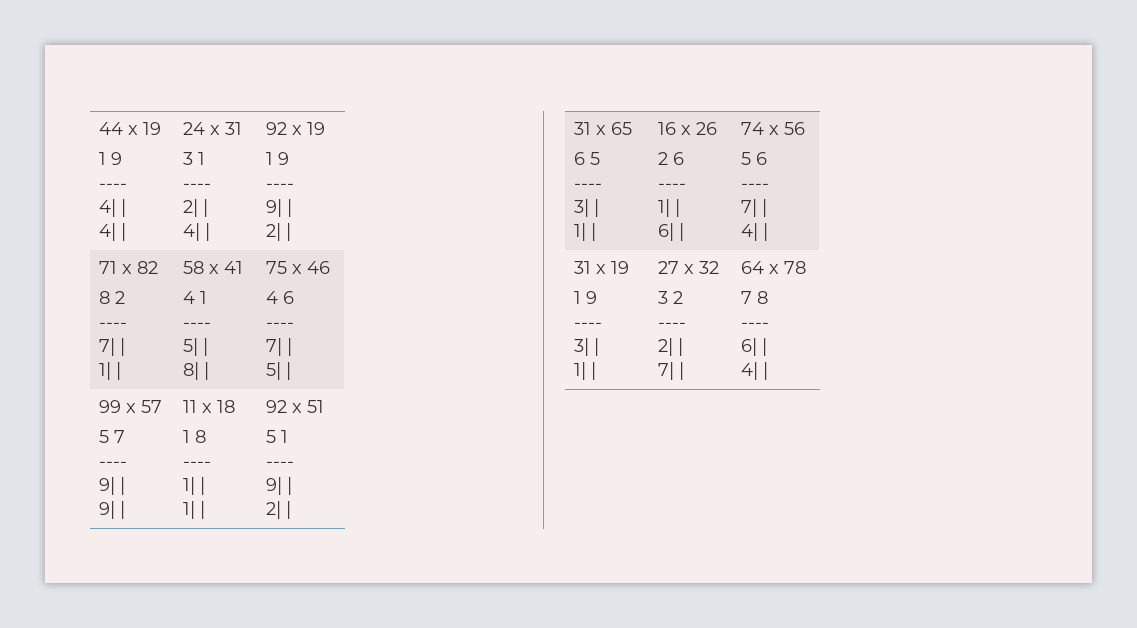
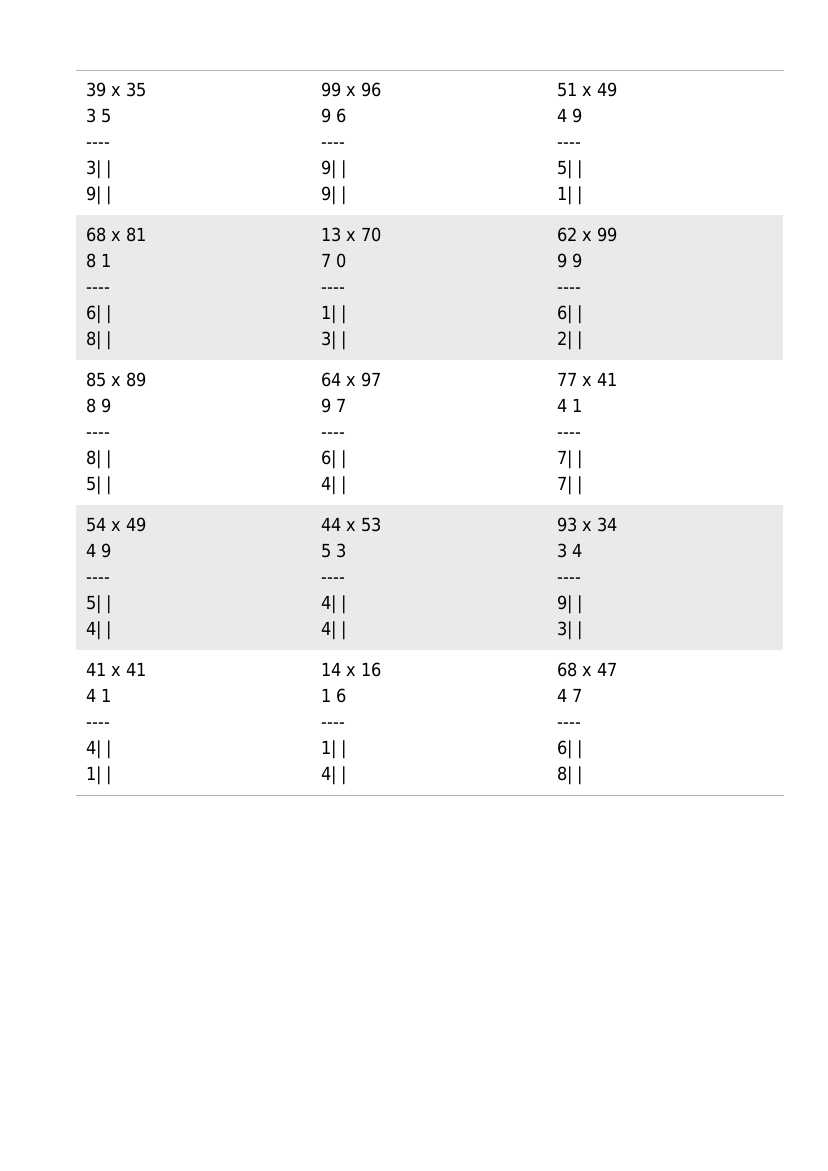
[99,122,162,135] [99,152,123,165] 44 x 19 // 1 9 -> [86,82,147,97] [86,108,112,123] [86,142,111,148] [86,160,112,179] [86,186,112,205] [321,82,382,97] [321,108,347,123] [321,142,346,148] [321,160,347,179] [321,186,347,205] [557,82,618,97] [557,108,583,123] [557,142,582,148] [557,160,583,179] [557,186,583,205] [86,227,147,242] [86,253,112,268] [86,287,111,293] [86,305,112,324] [86,331,112,350] [321,227,382,242] [321,253,347,268] [321,287,346,293] [321,305,347,324] [321,331,347,350] [557,227,618,242] [557,253,583,268] [557,287,582,293] [557,305,583,324] [557,331,583,350] [86,372,147,387] [86,398,112,413] [86,432,111,438] [86,450,112,469] [86,476,112,495] [321,372,382,387] [321,398,347,413] [321,432,346,438] [321,450,347,469] [321,476,347,495] [557,372,618,386] [557,398,583,412] [557,432,582,438] [557,450,583,469] [557,476,583,495] [86,517,147,532] [86,543,112,558] [86,577,111,583] [86,595,112,614] [86,621,112,640] [321,517,382,532] [321,543,347,558] 39 x 35 // 3 5 // ---- // 3| | // 9| | | 99 x 96 // 9 6 // ---- // 9| | // 9| | | 51 x 49 // 4 9 // ---- // 5| | // 1| | // 68 x 81 // 8 1 // ---- // 6| | // 8| | | 13 x 70 // 7 0 // ---- // 1| | // 3| | | 62 x 99 // 9 9 // ---- // 6| | // 2| | // 85 x 89 // 8 9 // ---- // 8| | // 5| | | 64 x 97 // 9 7 // ---- // 6| | // 4| | | 77 x 41 // 4 1 // ---- // 7| | // 7| | // 54 x 49 // 4 9 // ---- // 5| | // 4| | | 44 x 53 // 5 3
[183,122,243,135] [183,152,206,165] [183,183,212,189] [183,199,209,217] [183,223,211,241] [266,122,326,135] [266,152,290,165] [266,183,295,189] [266,199,293,217] [266,223,292,241] [99,261,159,274] [99,291,126,304] [99,322,128,328] [99,338,126,356] [99,362,122,380] [183,261,244,274] [183,291,208,304] [183,322,212,328] [183,338,209,356] [183,362,210,380] [266,261,331,274] [266,291,295,304] [266,322,295,328] [266,338,293,356] [266,362,292,380] [99,400,163,413] [99,430,126,443] [99,461,128,467] [99,477,126,495] [99,501,126,519] [183,400,236,413] [183,430,207,443] [183,461,212,467] [183,477,206,495] [183,501,206,519] [266,400,325,413] [266,430,289,443] [266,461,295,467] [266,477,293,495] [266,501,292,519] [574,122,633,135] [574,152,601,165] [574,183,603,189] [574,199,600,217] [574,223,597,241] [658,122,718,135] [658,152,669,165] 24 x 31 // 3 1 // ---- // 2| | // 4| | | 92 x 19 // 1 9 // ---- // 9| | // 2| | // 71 x 82 // 8 2 // ---- // 7| | // 1| | | 58 x 41 // 4 1 // ---- // 5| | // 8| | | 75 x 46 // 4 6 // ---- // 7| | // 5| | // 99 x 57 // 5 7 // ---- // 9| | // 9| | | 11 x 18 // 1 8 // ---- // 1| | // 1| | | 92 x 51 // 5 1 // ---- // 9| | // 2| | // 31 x 65 // 6 5 // ---- // 3| | // 1| | | 16 x 26 // 2 -> [557,517,618,532] [557,543,583,558] [557,577,582,583] [557,595,583,614] [557,621,583,640] [86,662,147,676] [86,688,112,702] [86,722,111,728] [86,740,112,759] [86,766,112,785] [321,662,382,677] [321,688,332,702] 93 x 34 // 3 4 // ---- // 9| | // 3| | // 41 x 41 // 4 1 // ---- // 4| | // 1| | | 14 x 16 // 1
[658,223,685,241] [741,122,806,135] [741,152,768,165] [741,183,770,189] [741,199,768,217] [741,223,769,241] [574,261,630,274] [574,291,598,304] [574,322,603,328] [574,338,600,356] [574,362,597,380] [658,261,720,274] [658,291,684,304] [658,322,687,328] [658,338,684,356] [658,362,685,380] [741,261,807,274] [741,291,769,304] [741,322,770,328] [741,338,768,356] [741,362,759,380] 6| | | 74 x 56 // 5 6 // ---- // 7| | // 4| | // 31 x 19 // 1 9 // ---- // 3| | // 1| | | 27 x 32 // 3 2 // ---- // 2| | // 7| | | 64 x 78 // 7 8 // ---- // 6| | // 4| -> [321,766,347,785] [557,662,618,677] [557,688,583,702] [557,722,582,728] [557,740,583,759] [557,766,573,785] 4| | | 68 x 47 // 4 7 // ---- // 6| | // 8|

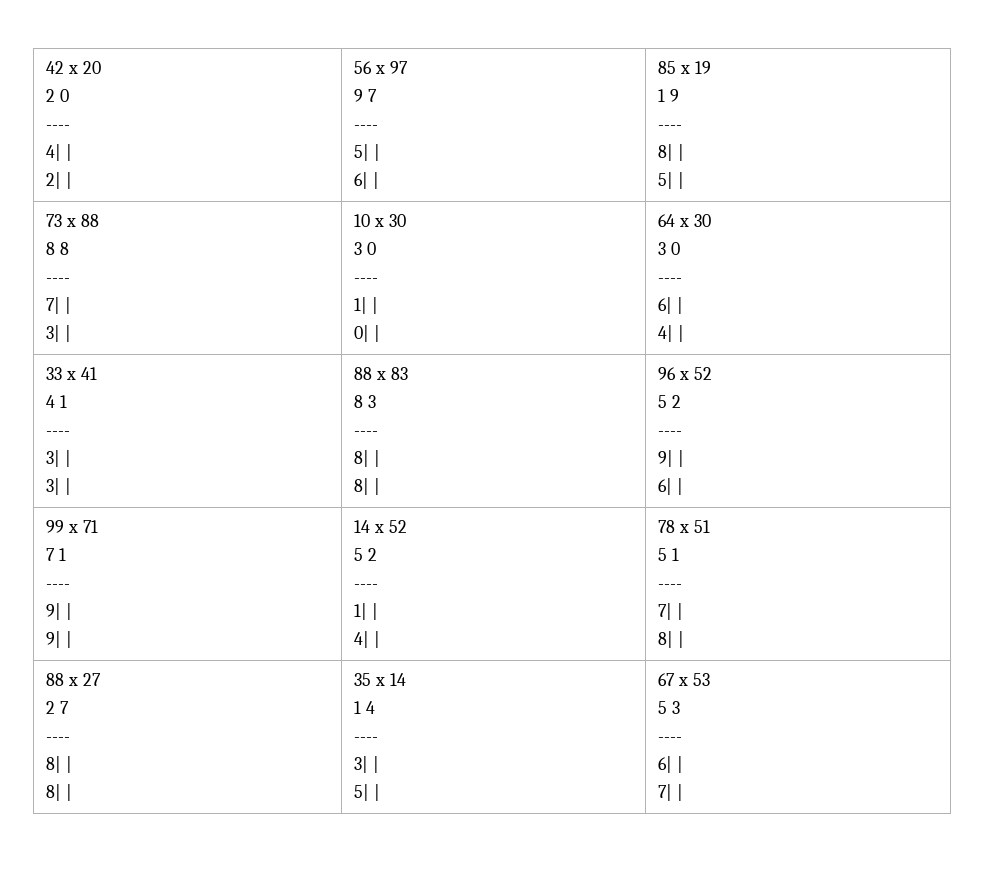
[86,82,147,97] [86,108,112,123] [86,142,111,148] [86,160,112,179] [86,186,112,205] [321,82,382,97] [321,108,347,123] 39 x 35 // 3 5 // ---- // 3| | // 9| | | 99 x 96 // 9 6 -> [46,61,101,74] [46,89,70,102] [46,125,71,130] [46,144,73,161] [46,172,73,189] [354,61,408,74] [354,89,378,102] [354,125,379,130] [354,144,381,161] [354,172,380,189] [658,61,711,74] [658,89,680,102] [658,125,683,130] [658,144,685,161] [658,172,685,189] [46,214,99,227] [46,242,70,255] [46,278,71,283] [46,297,72,314] [46,325,72,342] [354,214,406,227] [354,242,377,255] [354,278,379,283] [354,297,379,314] [354,325,381,342] [658,214,711,227] [658,242,681,255] [658,278,683,283] [658,297,684,314] [658,325,685,342] [46,367,97,380] [46,395,68,408] [46,431,71,436] [46,450,72,467] [46,478,72,495] [354,367,408,380] [354,395,377,408] [354,431,379,436] [354,450,381,467] [354,478,381,495] [658,367,712,380] [658,395,682,408] [658,431,683,436] [658,450,685,467] [658,478,684,495] [46,520,98,533] [46,548,67,561] 42 x 20 // 2 0 // ---- // 4| | // 2| | | 56 x 97 // 9 7 // ---- // 5| | // 6| | | 85 x 19 // 1 9 // ---- // 8| | // 5| | // 73 x 88 // 8 8 // ---- // 7| | // 3| | | 10 x 30 // 3 0 // ---- // 1| | // 0| | | 64 x 30 // 3 0 // ---- // 6| | // 4| | // 33 x 41 // 4 1 // ---- // 3| | // 3| | | 88 x 83 // 8 3 // ---- // 8| | // 8| | | 96 x 52 // 5 2 // ---- // 9| | // 6| | // 99 x 71 // 7 1
[557,82,618,97] [557,108,583,123] [557,142,582,148] [557,160,583,179] [557,186,583,205] [86,227,147,242] [86,253,112,268] [86,287,111,293] [86,305,112,324] [86,331,112,350] [321,227,382,242] [321,253,347,268] [321,287,346,293] [321,305,347,324] [321,331,347,350] [557,227,618,242] [557,253,583,268] [557,287,582,293] [557,305,583,324] [557,331,583,350] [86,372,147,387] [86,398,112,413] [86,432,111,438] [86,450,112,469] [86,476,112,495] [321,372,382,387] [321,398,347,413] [321,432,346,438] [321,450,347,469] [321,476,347,495] [557,372,618,386] [557,398,583,412] [557,432,582,438] [557,450,583,469] [557,476,583,495] [86,517,147,532] [86,543,112,558] [86,577,111,583] [86,595,112,614] [86,621,112,640] [321,517,382,532] [321,543,347,558] [321,577,346,583] [321,595,347,614] [321,621,347,640] [557,517,618,532] [557,543,583,558] [557,577,582,583] [557,595,583,614] [557,621,583,640] [86,662,147,676] [86,688,112,702] [86,722,111,728] [86,740,112,759] [86,766,112,785] [321,662,382,677] [321,688,347,703] 51 x 49 // 4 9 // ---- // 5| | // 1| | // 68 x 81 // 8 1 // ---- // 6| | // 8| | | 13 x 70 // 7 0 // ---- // 1| | // 3| | | 62 x 99 // 9 9 // ---- // 6| | // 2| | // 85 x 89 // 8 9 // ---- // 8| | // 5| | | 64 x 97 // 9 7 // ---- // 6| | // 4| | | 77 x 41 // 4 1 // ---- // 7| | // 7| | // 54 x 49 // 4 9 // ---- // 5| | // 4| | | 44 x 53 // 5 3 // ---- // 4| | // 4| | | 93 x 34 // 3 4 // ---- // 9| | // 3| | // 41 x 41 // 4 1 // ---- // 4| | // 1| | | 14 x 16 // 1 6 -> [354,520,407,533] [354,548,378,561] 14 x 52 // 5 2
[557,662,618,677] [557,688,583,702] [557,722,582,728] [557,740,583,759] [557,766,573,785] 68 x 47 // 4 7 // ---- // 6| | // 8| -> [658,520,710,533] [658,548,680,561] [658,584,683,589] [658,603,684,620] [658,631,685,648] [46,673,101,686] [46,701,70,714] [46,737,71,742] [46,756,73,773] [46,784,73,801] [354,673,406,686] [354,701,376,714] [354,737,379,742] [354,756,380,773] [354,784,381,801] [658,673,710,686] [658,701,681,714] [658,737,683,742] [658,756,684,773] [658,784,673,801] 78 x 51 // 5 1 // ---- // 7| | // 8| | // 88 x 27 // 2 7 // ---- // 8| | // 8| | | 35 x 14 // 1 4 // ---- // 3| | // 5| | | 67 x 53 // 5 3 // ---- // 6| | // 7|

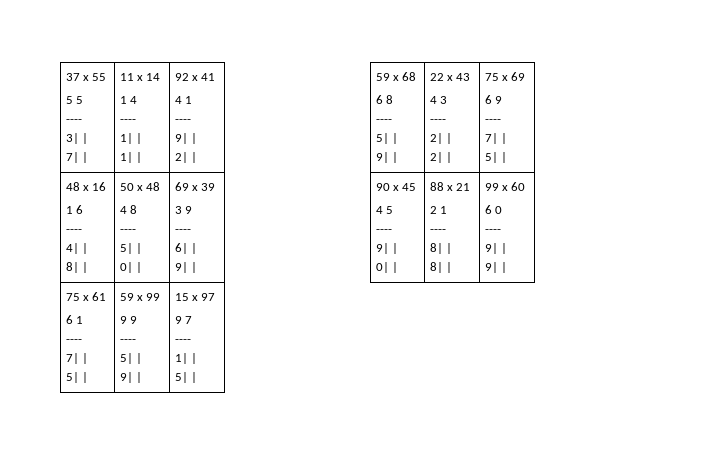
[46,61,101,74] [46,89,70,102] 42 x 20 // 2 0 -> [65,73,107,81] [65,96,83,104] [65,119,82,123] [65,133,88,144] [65,152,88,163] [119,73,161,81] [119,96,137,104] [119,119,136,123] [119,133,142,144] [119,152,142,163] [174,73,216,81] [174,96,192,104] [174,119,191,123] [174,133,197,144] [174,152,197,163] [65,182,107,191] [65,205,83,214] 37 x 55 // 5 5 // ---- // 3| | // 7| | | 11 x 14 // 1 4 // ---- // 1| | // 1| | | 92 x 41 // 4 1 // ---- // 9| | // 2| | // 48 x 16 // 1 6
[46,172,73,189] [354,61,373,74] 2| | | 56 -> [65,262,88,273] [119,182,161,191] [119,205,137,214] [119,229,136,233] [119,243,142,254] [119,262,142,273] [174,182,216,191] [174,206,192,214] [174,229,191,233] [174,243,197,254] [174,262,197,273] [65,292,107,301] [65,315,83,324] [65,339,82,343] [65,353,88,364] [65,372,88,383] [119,293,161,301] [119,316,137,324] [119,339,136,343] [119,353,142,364] [119,372,142,383] [174,293,189,301] 8| | | 50 x 48 // 4 8 // ---- // 5| | // 0| | | 69 x 39 // 3 9 // ---- // 6| | // 9| | // 75 x 61 // 6 1 // ---- // 7| | // 5| | | 59 x 99 // 9 9 // ---- // 5| | // 9| | | 15
[354,144,381,161] [354,172,380,189] [658,61,711,74] [658,89,680,102] [658,125,683,130] [658,144,685,161] [658,172,685,189] [46,214,99,227] [46,242,70,255] [46,278,71,283] [46,297,72,314] [46,325,72,342] [354,214,406,227] [354,242,377,255] [354,278,379,283] [354,297,379,314] [354,325,381,342] [658,214,711,227] [658,242,681,255] [658,278,683,283] [658,297,684,314] [658,325,685,342] [46,367,97,380] [46,395,68,408] [46,431,71,436] [46,450,72,467] [46,478,72,495] [354,367,408,380] [354,395,377,408] [354,431,379,436] [354,450,381,467] [354,478,381,495] [658,367,712,380] [658,395,682,408] [658,431,683,436] [658,450,685,467] [658,478,684,495] [46,520,98,533] [46,548,67,561] 5| | // 6| | | 85 x 19 // 1 9 // ---- // 8| | // 5| | // 73 x 88 // 8 8 // ---- // 7| | // 3| | | 10 x 30 // 3 0 // ---- // 1| | // 0| | | 64 x 30 // 3 0 // ---- // 6| | // 4| | // 33 x 41 // 4 1 // ---- // 3| | // 3| | | 88 x 83 // 8 3 // ---- // 8| | // 8| | | 96 x 52 // 5 2 // ---- // 9| | // 6| | // 99 x 71 // 7 1 -> [174,353,197,364] [174,372,197,383] [375,72,417,81] [375,95,393,104] [375,119,392,123] [375,133,398,144] [375,152,398,163] [429,73,471,81] [429,96,447,104] [429,119,446,123] [429,133,452,144] [429,152,452,163] [484,72,526,81] [484,95,502,104] [484,119,501,123] [484,133,507,144] [484,152,507,163] [375,183,417,191] [375,206,393,214] [375,229,392,233] [375,243,398,254] [375,262,398,273] [429,182,471,191] [429,206,447,214] [429,229,446,233] [429,243,452,254] [429,262,452,273] [484,182,526,191] [484,205,502,214] 1| | // 5| | // 59 x 68 // 6 8 // ---- // 5| | // 9| | | 22 x 43 // 4 3 // ---- // 2| | // 2| | | 75 x 69 // 6 9 // ---- // 7| | // 5| | // 90 x 45 // 4 5 // ---- // 9| | // 0| | | 88 x 21 // 2 1 // ---- // 8| | // 8| | | 99 x 60 // 6 0
[354,520,407,533] [354,548,378,561] [354,584,379,589] [354,603,379,620] [354,631,381,648] [658,520,710,533] [658,548,680,561] [658,584,683,589] [658,603,684,620] [658,631,685,648] [46,673,101,686] [46,701,70,714] [46,737,71,742] [46,756,73,773] [46,784,73,801] [354,673,406,686] [354,701,376,714] [354,737,379,742] [354,756,380,773] [354,784,381,801] [658,673,710,686] [658,701,681,714] [658,737,683,742] [658,756,684,773] [658,784,684,801] | 14 x 52 // 5 2 // ---- // 1| | // 4| | | 78 x 51 // 5 1 // ---- // 7| | // 8| | // 88 x 27 // 2 7 // ---- // 8| | // 8| | | 35 x 14 // 1 4 // ---- // 3| | // 5| | | 67 x 53 // 5 3 // ---- // 6| | // 7| | -> (507, 267) none

